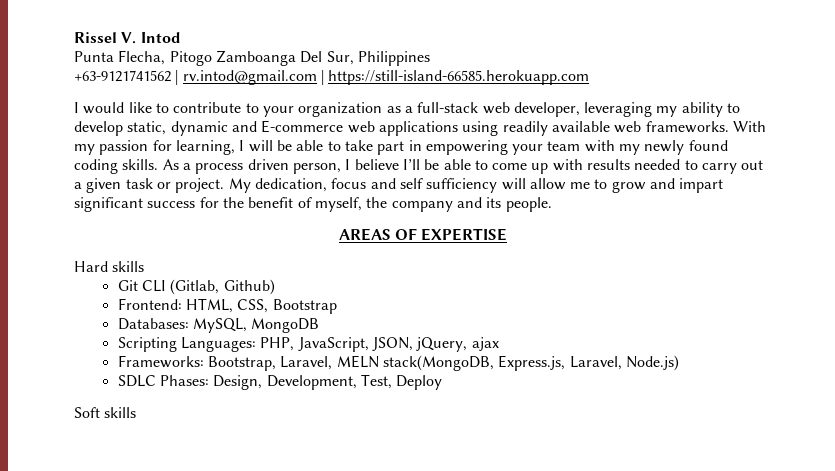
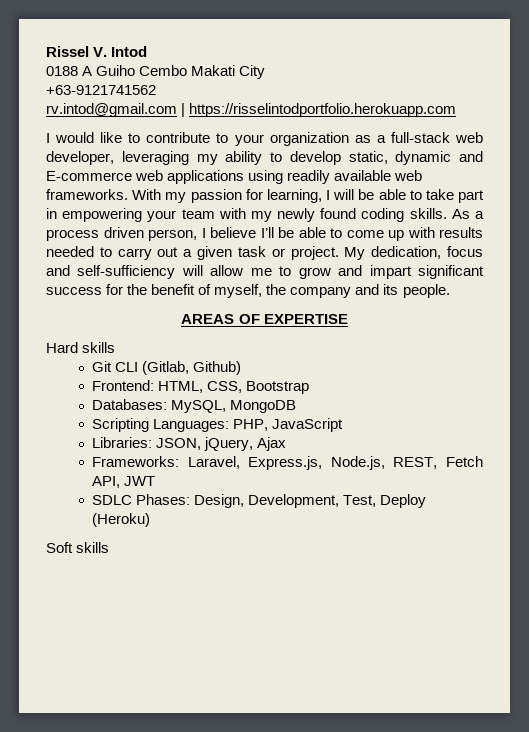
[74,50,430,66] Punta Flecha, Pitogo Zamboanga Del Sur, Philippines -> [46,65,266,79] 0188 A Guiho Cembo Makati City
[175,70,179,85] | -> (156, 90) //
[328,70,590,85] https://still-island-66585.herokuapp.com -> [189,103,457,117] https://risselintodportfolio.herokuapp.com
[399,178,498,193] self sufficiency -> [77,265,176,279] self-sufficiency
[297,337,369,352] JavaScript, -> [272,418,344,432] [92,437,153,448] JavaScript // Libraries:
[471,337,499,351] ajax -> [257,437,287,451] Ajax
[208,355,679,371] Bootstrap, Laravel, MELN stack(MongoDB, Express.js, Laravel, Node.js) -> [187,456,483,470] [92,476,156,488] Laravel, Express.js, Node.js, REST, Fetch API, JWT
(443, 382) none -> [92,513,151,527] (Heroku)

